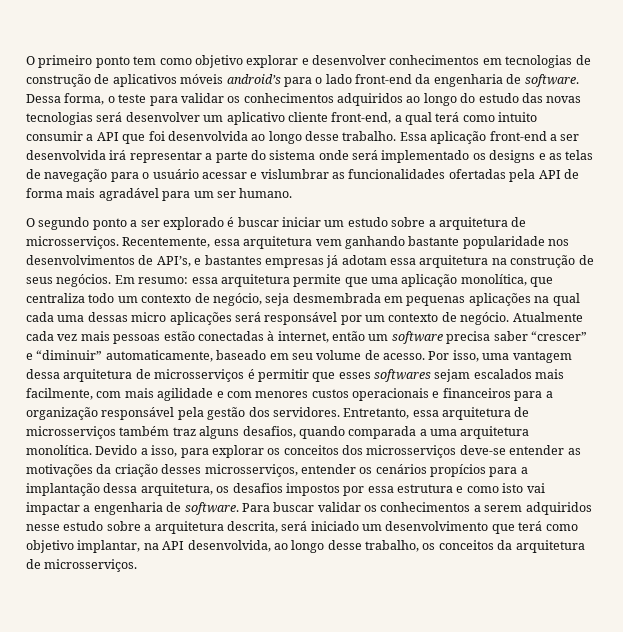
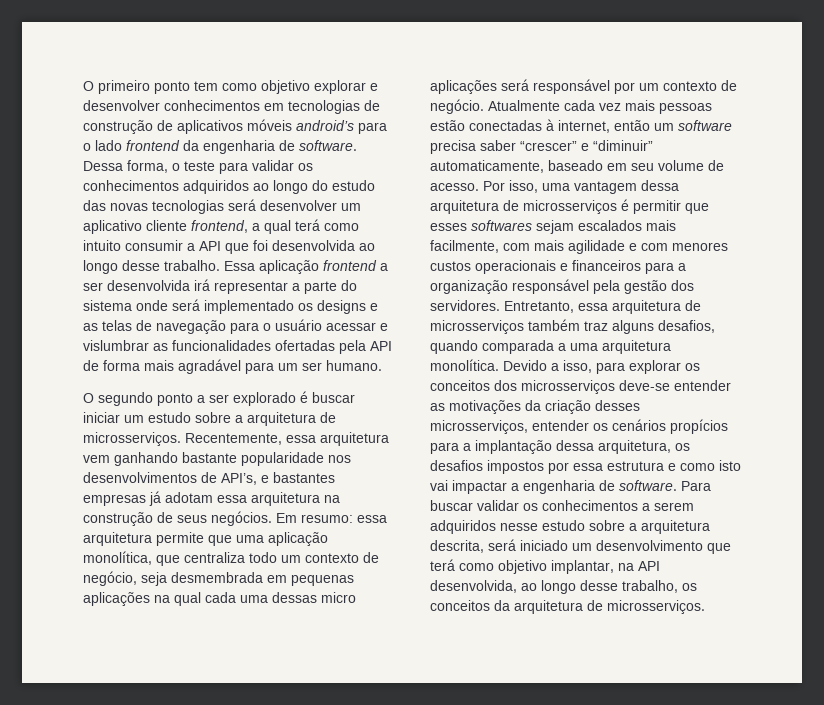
[355,74,412,84] front-end -> [126,140,180,151] frontend
[331,112,392,124] front-end, -> [191,220,248,233] frontend,
[489,131,547,141] front-end -> [323,260,377,271] frontend

